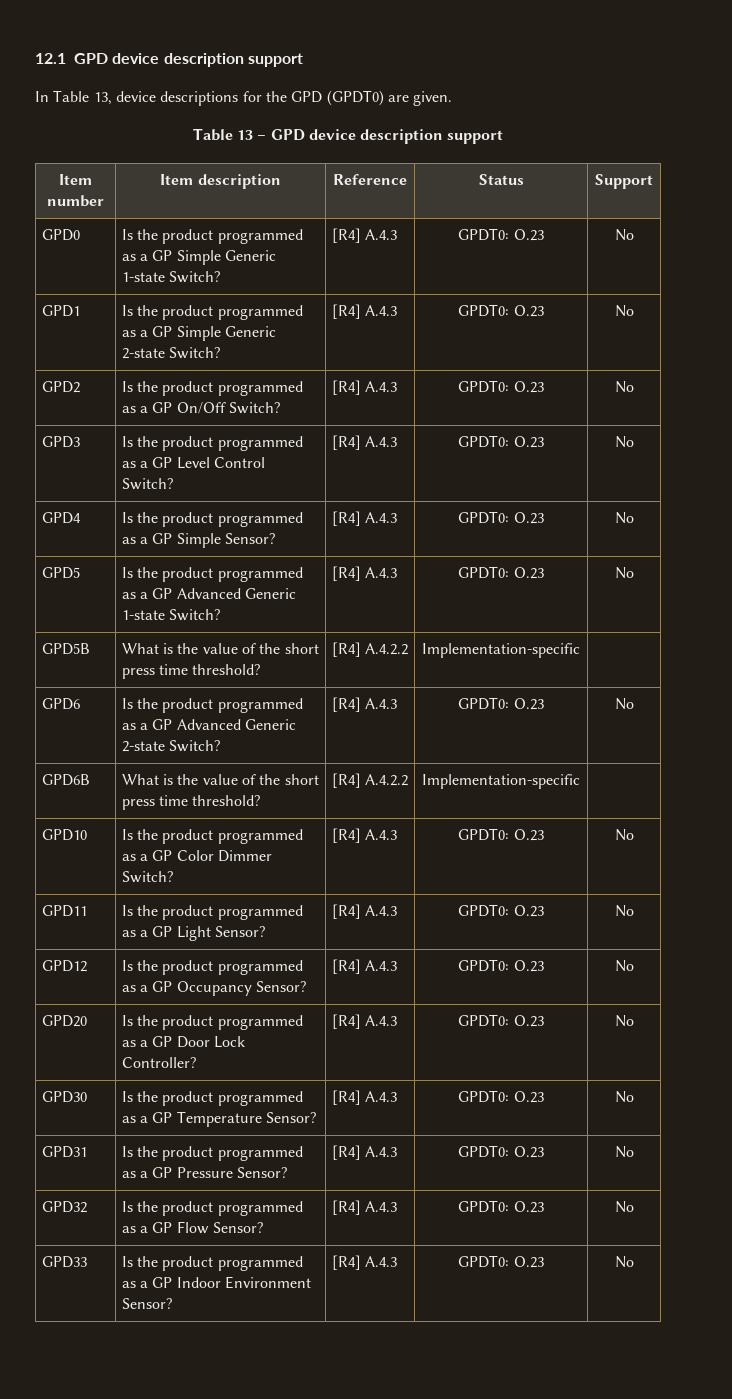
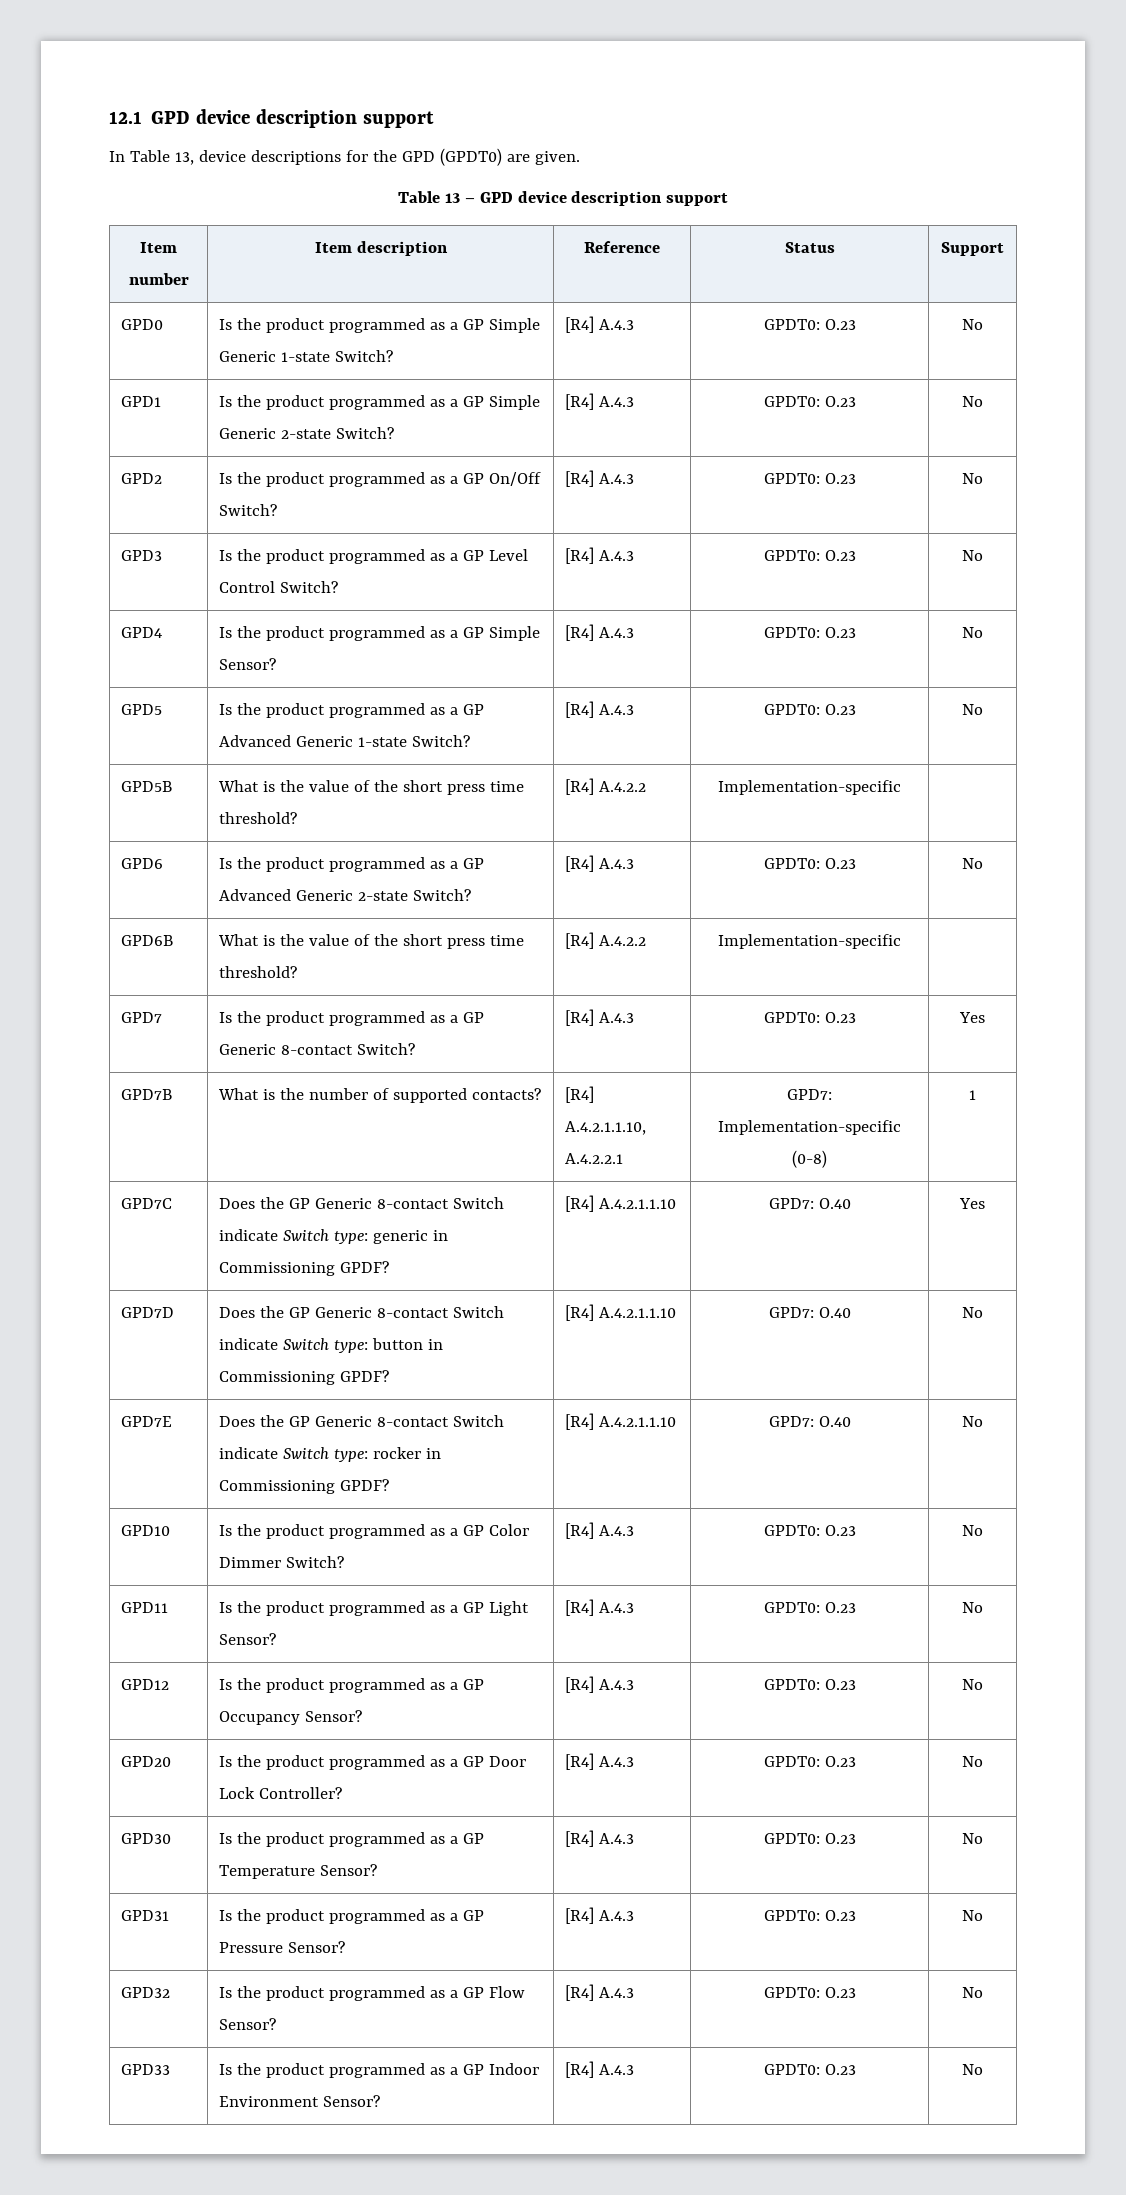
(580, 781) none -> [120,1012,162,1023] [218,1011,484,1026] [218,1043,415,1055] [564,1009,634,1026] [763,1012,856,1023] [959,1012,985,1023] [120,1089,172,1100] [217,1088,541,1103] [564,1086,594,1103] [564,1121,646,1135] [564,1153,623,1164] [787,1089,832,1100] [718,1120,901,1135] [792,1150,827,1168] [969,1090,976,1100] [120,1198,172,1209] [218,1197,504,1209] [218,1229,448,1244] [218,1261,389,1276] [564,1195,676,1212] [768,1198,851,1209] [959,1198,985,1209] [120,1307,174,1318] [218,1306,504,1318] [218,1338,443,1353] [218,1370,389,1385] [564,1304,676,1321] [768,1307,851,1318] [962,1307,983,1318] [120,1416,172,1427] [218,1415,504,1427] [218,1447,441,1462] [218,1479,389,1494] [564,1413,676,1430] [768,1416,851,1427] [962,1416,983,1427] // GPD7 | Is the product programmed as a GP Generic 8-contact Switch? | [R4] A.4.3 | GPDT0: O.23 | Yes // GPD7B | What is the number of supported contacts? | [R4] A.4.2.1.1.10, A.4.2.2.1 | GPD7: Implementation-specific (0-8) | 1 // GPD7C | Does the GP Generic 8-contact Switch indicate Switch type: generic in Commissioning GPDF? | [R4] A.4.2.1.1.10 | GPD7: O.40 | Yes // GPD7D | Does the GP Generic 8-contact Switch indicate Switch type: button in Commissioning GPDF? | [R4] A.4.2.1.1.10 | GPD7: O.40 | No // GPD7E | Does the GP Generic 8-contact Switch indicate Switch type: rocker in Commissioning GPDF? | [R4] A.4.2.1.1.10 | GPD7: O.40 | No

